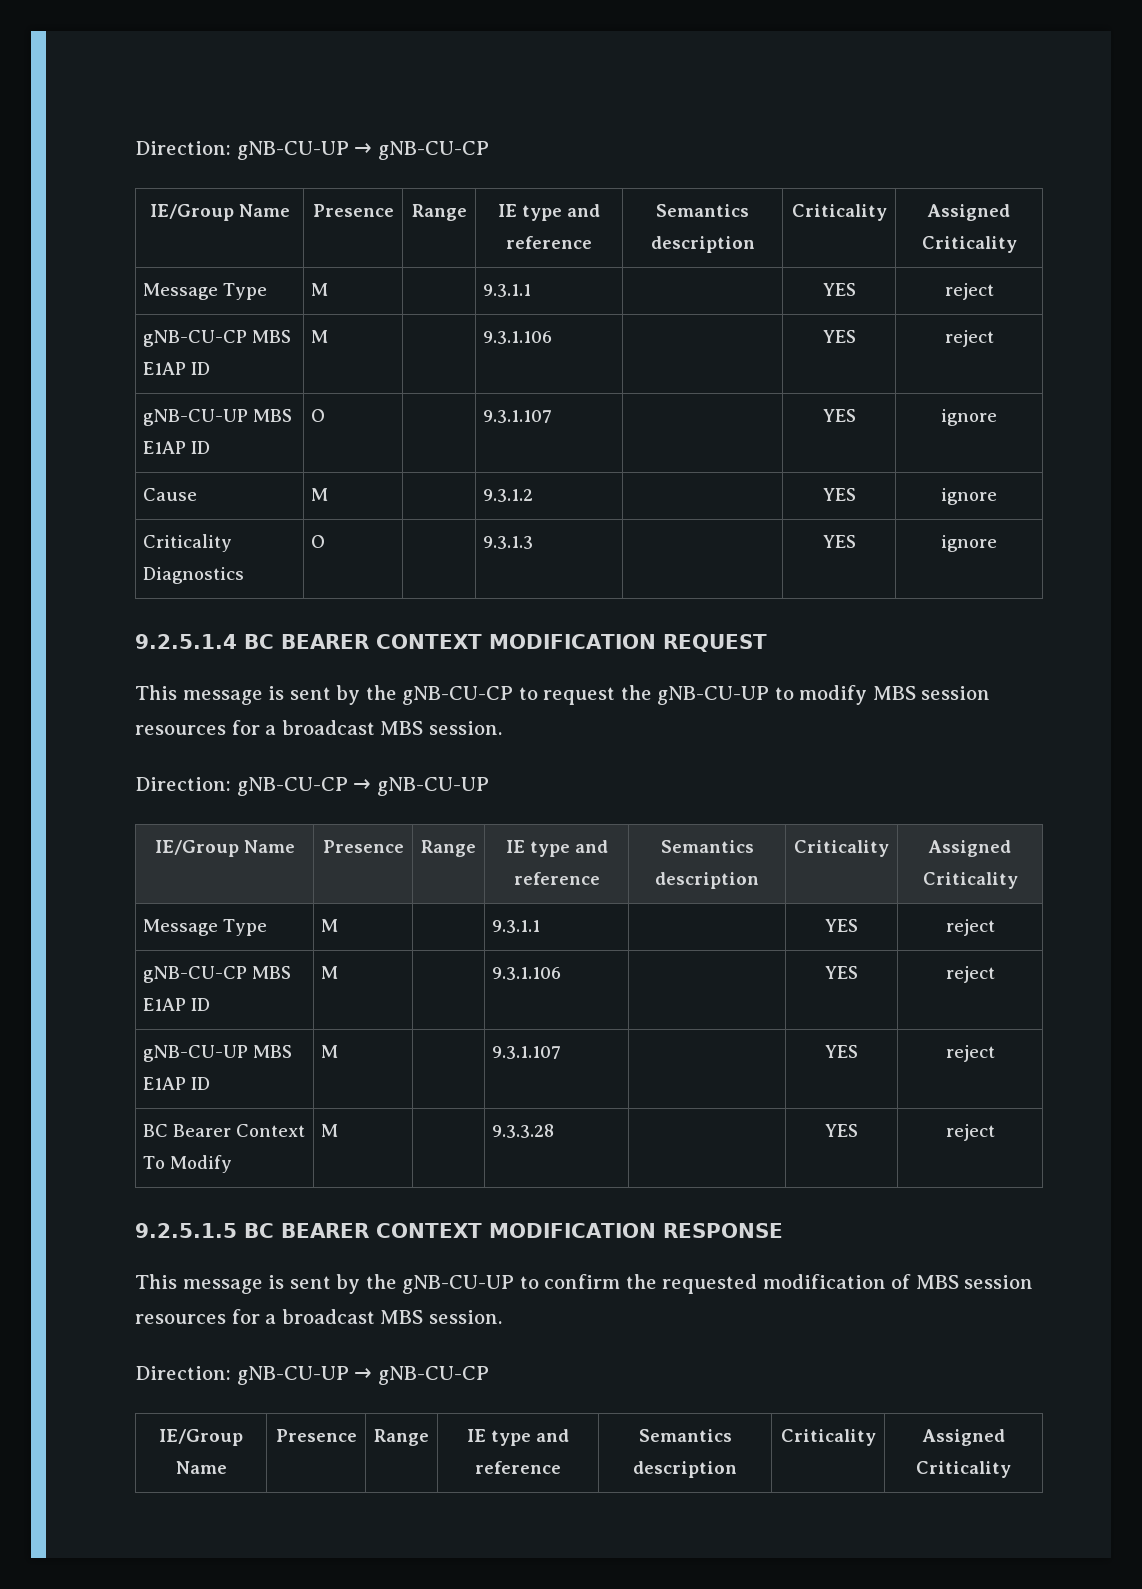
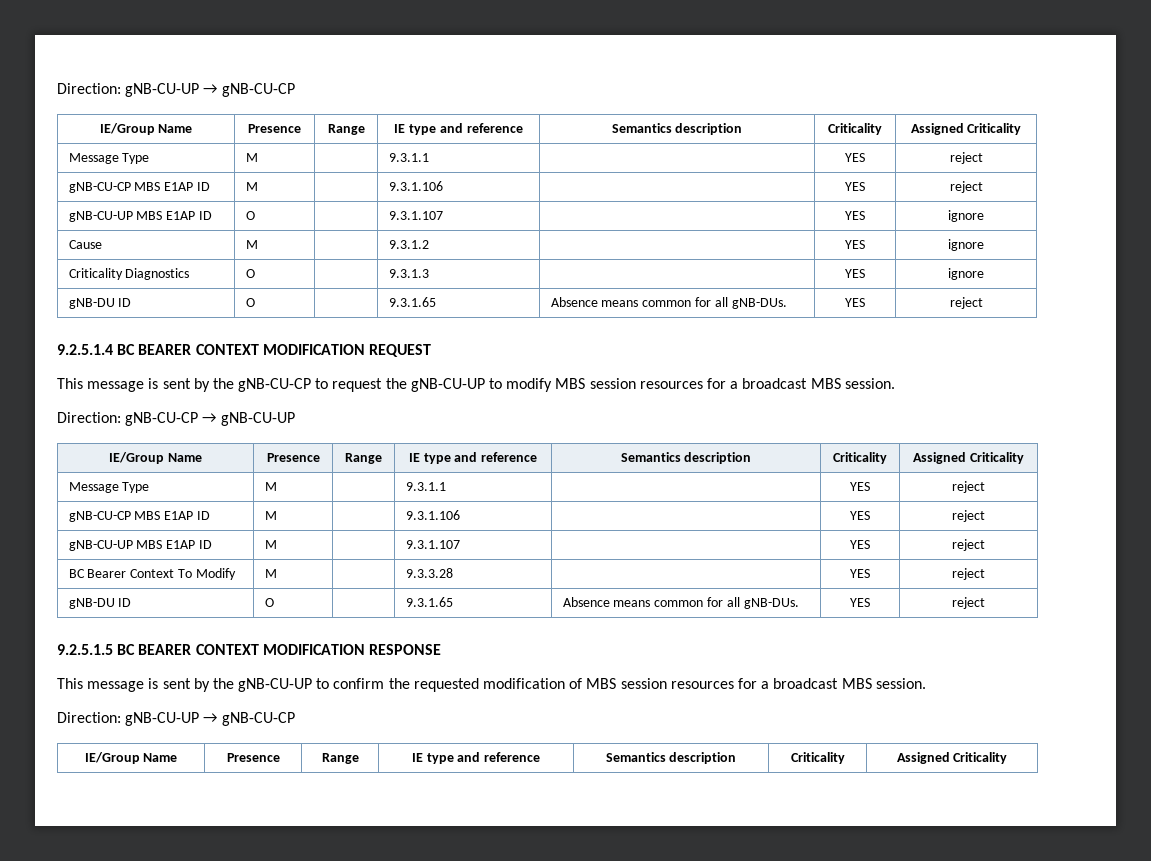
(997, 543) none -> [68,298,132,309] [245,298,255,307] [388,297,436,307] [550,297,787,309] [845,298,865,307] [949,297,983,309] // gNB-DU ID | O | | 9.3.1.65 | Absence means common for all gNB-DUs. | YES | reject
(995, 1132) none -> [68,598,132,609] [264,598,274,607] [405,597,453,607] [562,597,799,609] [850,598,870,607] [952,597,985,609] // gNB-DU ID | O | | 9.3.1.65 | Absence means common for all gNB-DUs. | YES | reject

